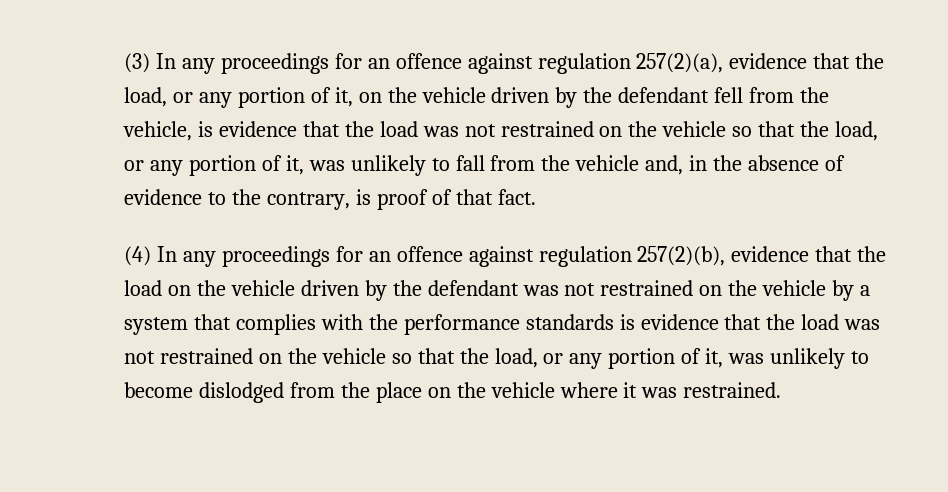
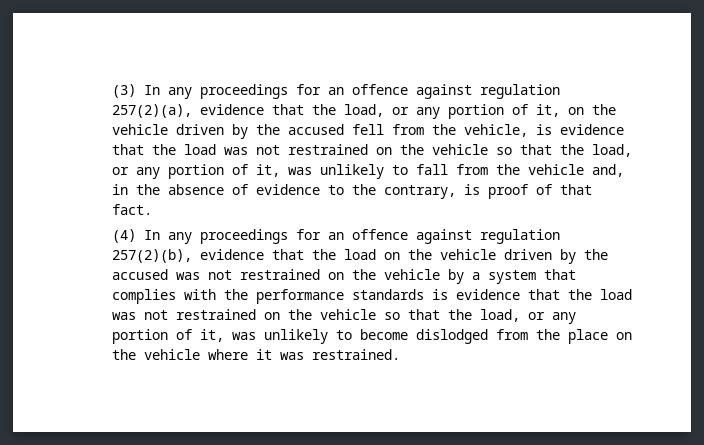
[618,87,710,103] defendant -> [287,124,344,135] accused
[427,280,519,296] defendant -> [111,269,168,280] accused

